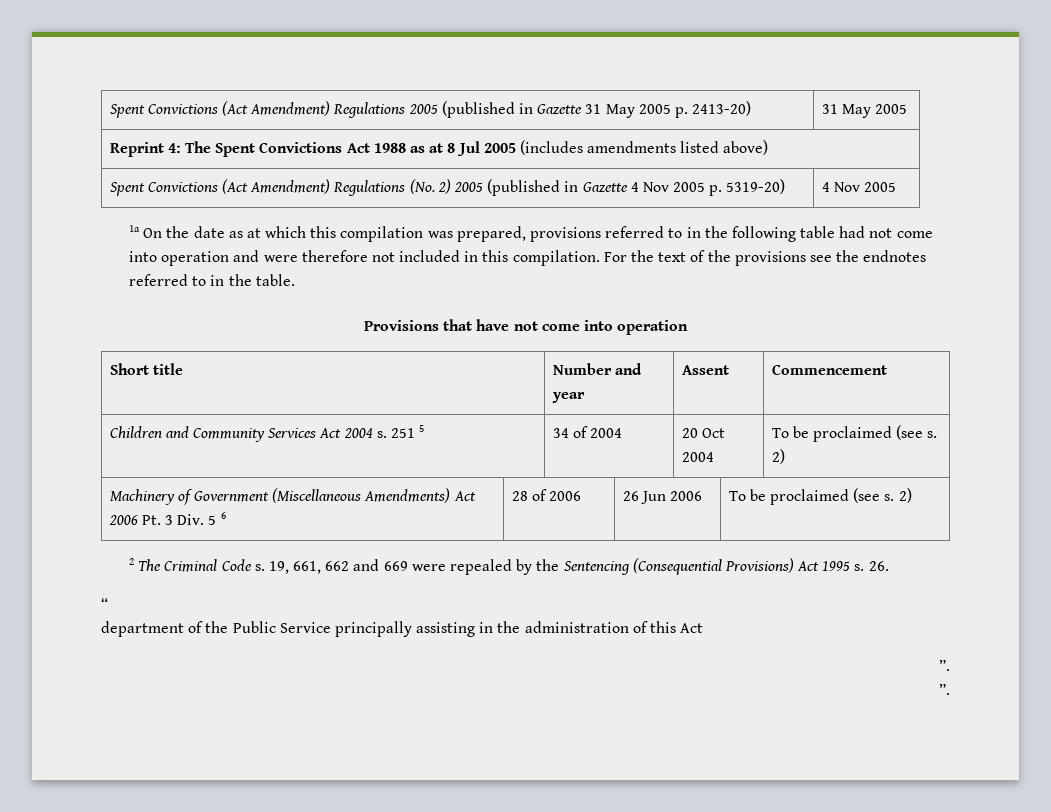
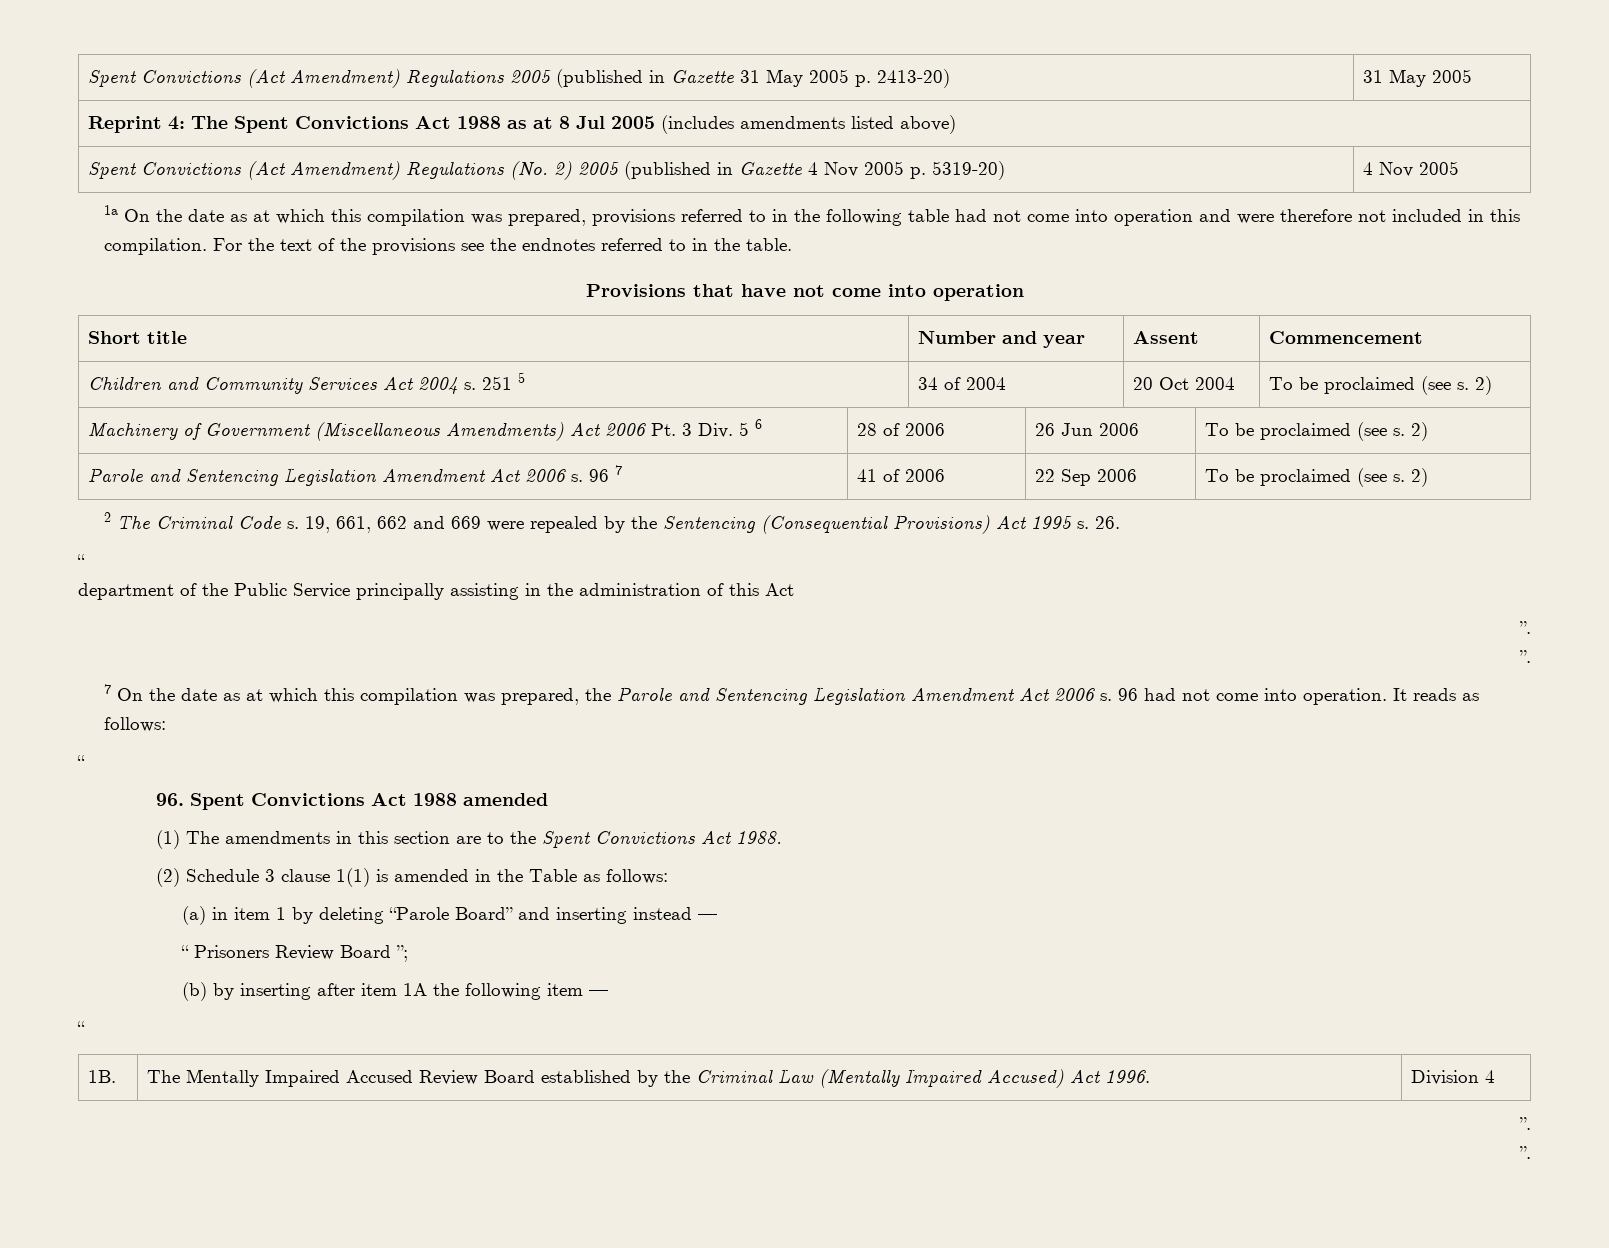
(912, 495) none -> [87,465,622,486] [856,469,945,482] [1034,469,1137,486] [1204,468,1428,487] // Parole and Sentencing Legislation Amendment Act 2006 s. 96 7 | 41 of 2006 | 22 Sep 2006 | To be proclaimed (see s. 2)
(950, 689) none -> [104,684,1480,705] [104,717,167,732] [77,755,85,768] [156,793,549,810] [156,830,783,849] [156,868,669,887] [182,906,718,925] [181,945,409,962] [182,982,609,1001] [77,1021,85,1034] [87,1070,116,1083] [146,1069,1150,1088] [1410,1070,1495,1085] [1520,1117,1531,1130] [1520,1146,1531,1159] // 7 On the date as at which this compilation was prepared, the Parole and Sentencing Legislation Amendment Act 2006 s. 96 had not come into operation. It reads as follows: // “ // 96. Spent Convictions Act 1988 amended // (1) The amendments in this section are to the Spent Convictions Act 1988. // (2) Schedule 3 clause 1(1) is amended in the Table as follows: // (a) in item 1 by deleting “Parole Board” and inserting instead — // “ Prisoners Review Board ”; // (b) by inserting after item 1A the following item — // “ // 1B. | The Mentally Impaired Accused Review Board established by the Criminal Law (Mentally Impaired Accused) Act 1996. | Division 4 // ”. // ”.

